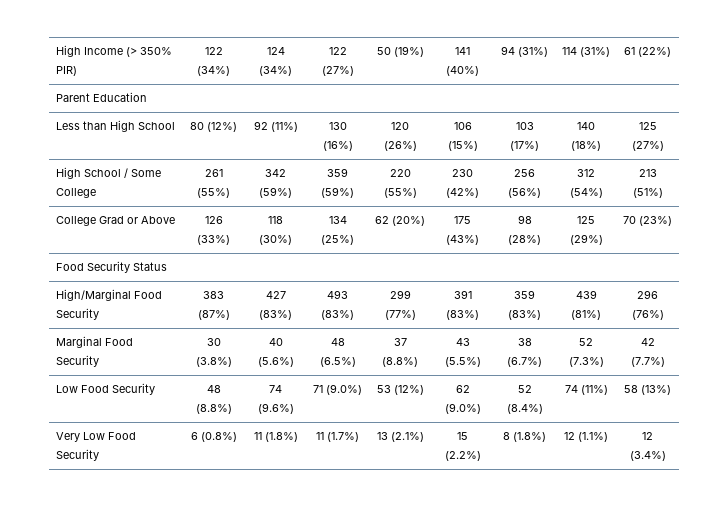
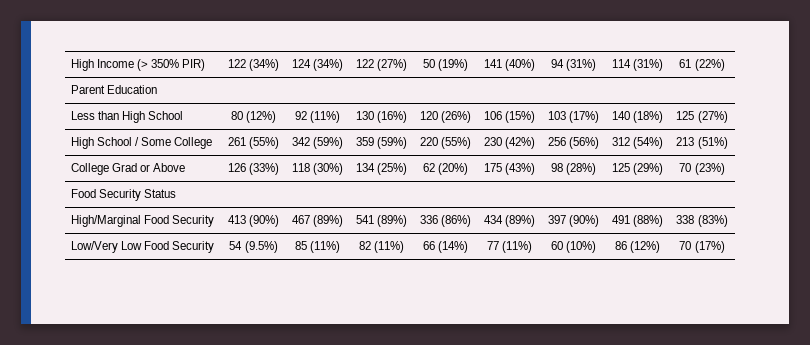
[203,291,224,299] [197,310,230,320] [265,291,286,299] [259,310,292,320] [327,290,348,299] [321,310,354,320] [389,290,411,299] [384,310,416,320] [453,290,472,299] [446,310,479,320] [514,290,535,299] [508,310,541,320] [575,290,597,299] [571,310,601,320] [637,290,658,299] [631,310,664,320] [55,336,133,348] [55,355,99,367] [206,338,221,346] [195,357,232,367] [268,338,283,346] [257,357,294,367] [330,338,345,346] [319,357,356,367] [393,338,407,346] [382,357,418,367] [455,338,470,346] [444,357,481,367] [517,338,532,346] [507,357,542,367] [579,338,593,346] [568,357,604,367] [640,338,655,346] [630,357,665,367] [55,383,155,395] [206,385,221,393] [195,404,232,414] [269,385,282,393] [257,403,294,414] [313,384,362,395] [376,385,424,395] [455,385,470,393] [444,403,481,414] [517,385,532,393] [506,404,543,414] [564,385,608,395] [624,385,671,395] [55,432,136,442] [55,449,99,461] [190,432,237,442] [253,432,298,442] [316,432,359,442] [376,432,424,442] [457,432,468,440] [444,451,481,461] [503,432,546,442] [564,432,608,442] [642,432,653,440] [629,451,666,461] 383 (87%) | 427 (83%) | 493 (83%) | 299 (77%) | 391 (83%) | 359 (83%) | 439 (81%) | 296 (76%) // Marginal Food Security | 30 (3.8%) | 40 (5.6%) | 48 (6.5%) | 37 (8.8%) | 43 (5.5%) | 38 (6.7%) | 52 (7.3%) | 42 (7.7%) // Low Food Security | 48 (8.8%) | 74 (9.6%) | 71 (9.0%) | 53 (12%) | 62 (9.0%) | 52 (8.4%) | 74 (11%) | 58 (13%) // Very Low Food Security | 6 (0.8%) | 11 (1.8%) | 11 (1.7%) | 13 (2.1%) | 15 (2.2%) | 8 (1.8%) | 12 (1.1%) | 12 (3.4%) -> [227,215,280,227] [291,215,344,227] [355,215,408,227] [419,215,472,227] [483,215,536,227] [547,215,600,227] [611,215,664,227] [676,215,728,227] [70,241,215,253] [229,241,278,253] [294,241,341,253] [358,241,405,253] [422,241,469,253] [486,241,533,253] [550,241,597,253] [614,241,661,253] [679,241,725,253] 413 (90%) | 467 (89%) | 541 (89%) | 336 (86%) | 434 (89%) | 397 (90%) | 491 (88%) | 338 (83%) // Low/Very Low Food Security | 54 (9.5%) | 85 (11%) | 82 (11%) | 66 (14%) | 77 (11%) | 60 (10%) | 86 (12%) | 70 (17%)

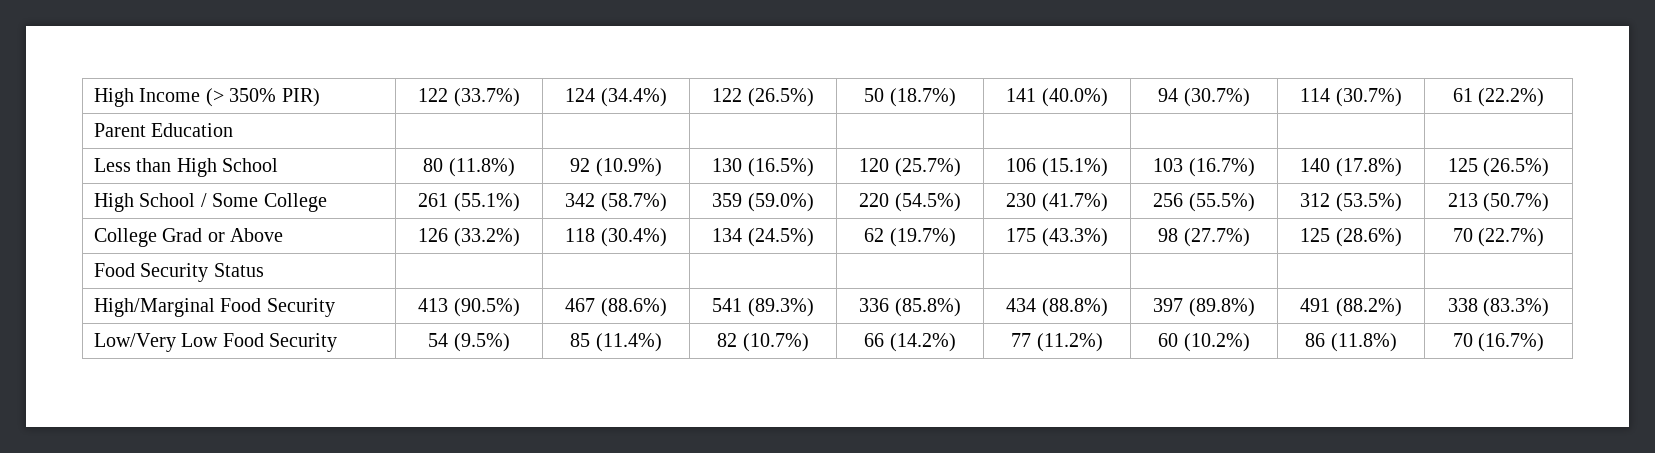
[249,59,280,71] (34%) -> [453,88,520,107] (33.7%)
[313,59,344,71] [355,59,408,71] (34%) | 122 (27%) -> [600,88,667,107] [712,88,814,107] (34.4%) | 122 (26.5%)
[438,59,469,71] (19%) -> [889,88,956,107] (18.7%)
[505,59,536,71] (40%) -> [1041,88,1108,107] (40.0%)
[566,59,597,71] (31%) -> [1183,88,1250,107] (30.7%)
[633,59,664,71] (31%) -> [1335,88,1402,107] (30.7%)
[694,59,725,71] (22%) -> [1478,88,1545,107] (22.2%)
[246,111,277,123] (12%) -> [448,158,515,177] (11.8%)
[310,111,341,123] (11%) -> [595,158,662,177] (10.9%)
[377,111,408,123] (16%) -> [747,158,814,177] (16.5%)
[441,111,472,123] (26%) -> [894,158,961,177] (25.7%)
[505,111,536,123] (15%) -> [1041,158,1108,177] (15.1%)
[569,111,600,123] (17%) -> [1188,158,1255,177] (16.7%)
[633,111,664,123] [676,111,728,123] (18%) | 125 (27%) -> [1335,158,1402,177] [1447,158,1550,177] (17.8%) | 125 (26.5%)
[249,137,280,149] (55%) -> [453,193,520,212] (55.1%)
[313,137,344,149] (59%) -> [600,193,667,212] (58.7%)
[377,137,408,149] (59%) -> [747,193,814,212] (59.0%)
[441,137,472,149] (55%) -> [894,193,961,212] (54.5%)
[505,137,536,149] (42%) -> [1041,193,1108,212] (41.7%)
[569,137,600,149] (56%) -> [1188,193,1255,212] (55.5%)
[633,137,664,149] (54%) -> [1335,193,1402,212] (53.5%)
[697,137,728,149] (51%) -> [1483,193,1550,212] (50.7%)
[249,163,280,175] (33%) -> [453,228,520,247] (33.2%)
[313,163,344,175] (30%) -> [600,228,667,247] (30.4%)
[377,163,408,175] (25%) -> [747,228,814,247] (24.5%)
[438,163,469,175] (20%) -> [889,228,956,247] (19.7%)
[505,163,536,175] (43%) -> [1041,228,1108,247] (43.3%)
[566,163,597,175] [611,163,664,175] [679,163,725,175] (28%) | 125 (29%) | 70 (23%) -> [1183,228,1250,247] [1300,228,1402,247] [1452,228,1545,247] (27.7%) | 125 (28.6%) | 70 (22.7%)
[249,215,280,227] (90%) -> [453,298,520,317] (90.5%)
[313,215,344,227] (89%) -> [600,298,667,317] (88.6%)
[377,215,408,227] (89%) -> [747,298,814,317] (89.3%)
[441,215,472,227] (86%) -> [894,298,961,317] (85.8%)
[505,215,536,227] (89%) -> [1041,298,1108,317] (88.8%)
[569,215,600,227] (90%) -> [1188,298,1255,317] (89.8%)
[633,215,664,227] (88%) -> [1335,298,1402,317] (88.2%)
[697,215,728,227] (83%) -> [1483,298,1550,317] (83.3%)
[310,241,341,253] (11%) -> [595,333,662,352] (11.4%)
[374,241,405,253] (11%) -> [742,333,809,352] (10.7%)
[438,241,469,253] (14%) -> [889,333,956,352] (14.2%)
[502,241,533,253] (11%) -> [1036,333,1103,352] (11.2%)
[566,241,597,253] (10%) -> [1183,333,1250,352] (10.2%)
[630,241,661,253] [679,241,725,253] (12%) | 70 (17%) -> [1330,333,1397,352] [1452,333,1545,352] (11.8%) | 70 (16.7%)

